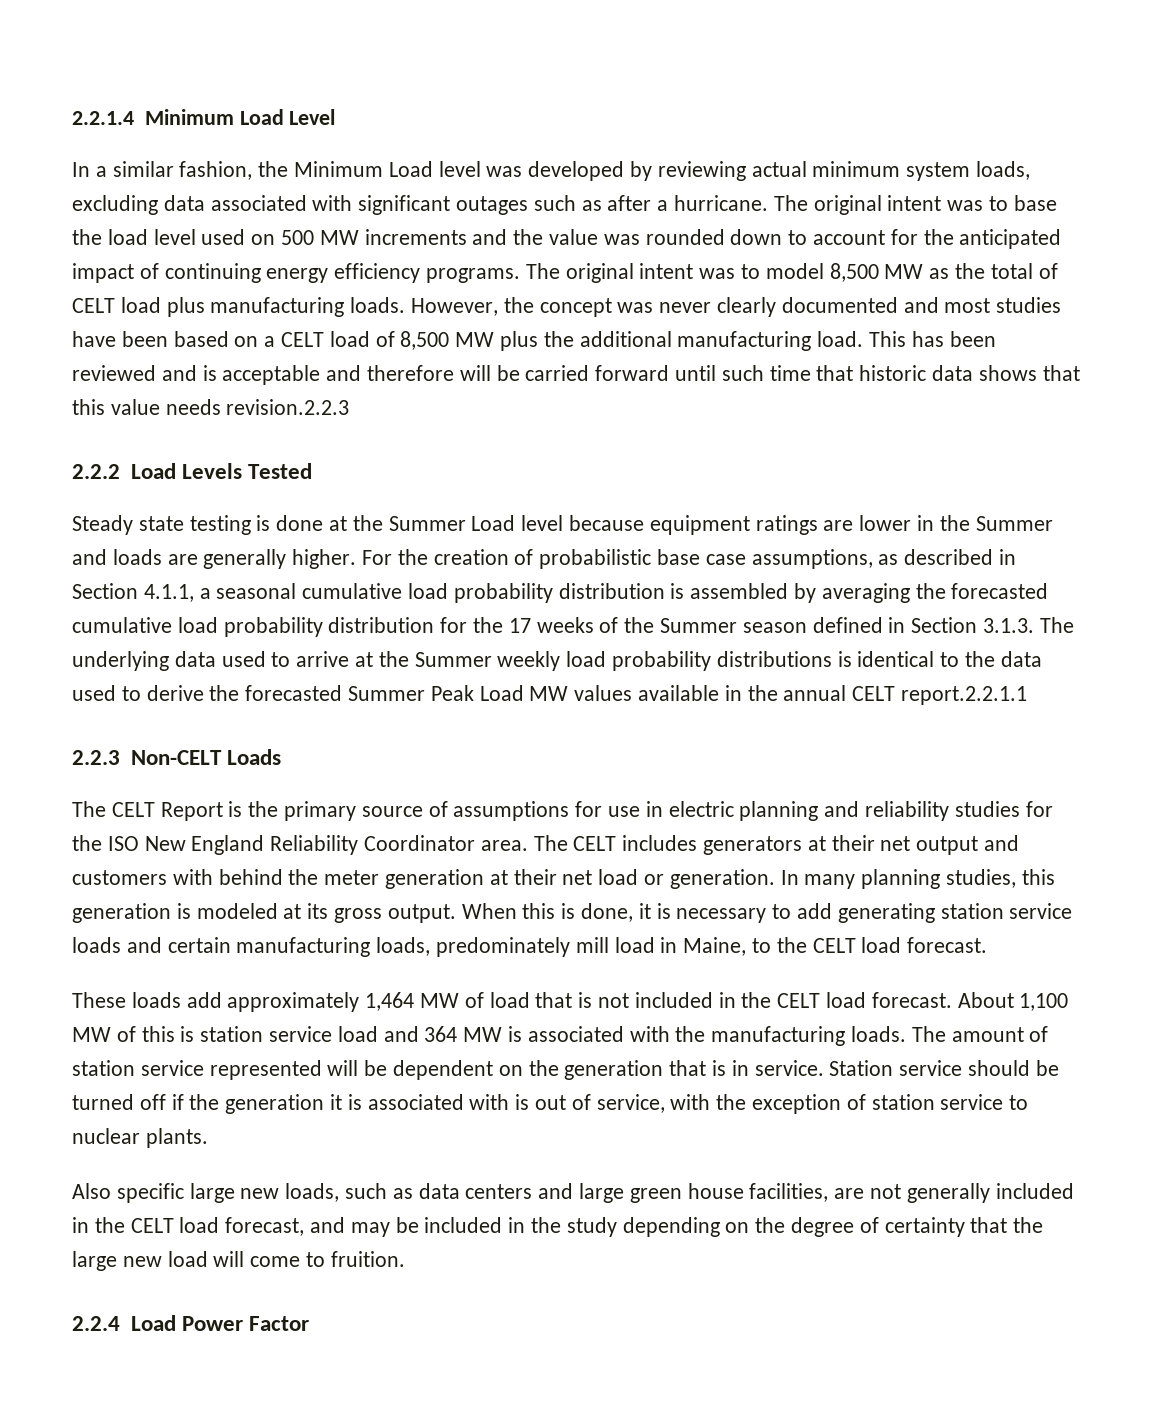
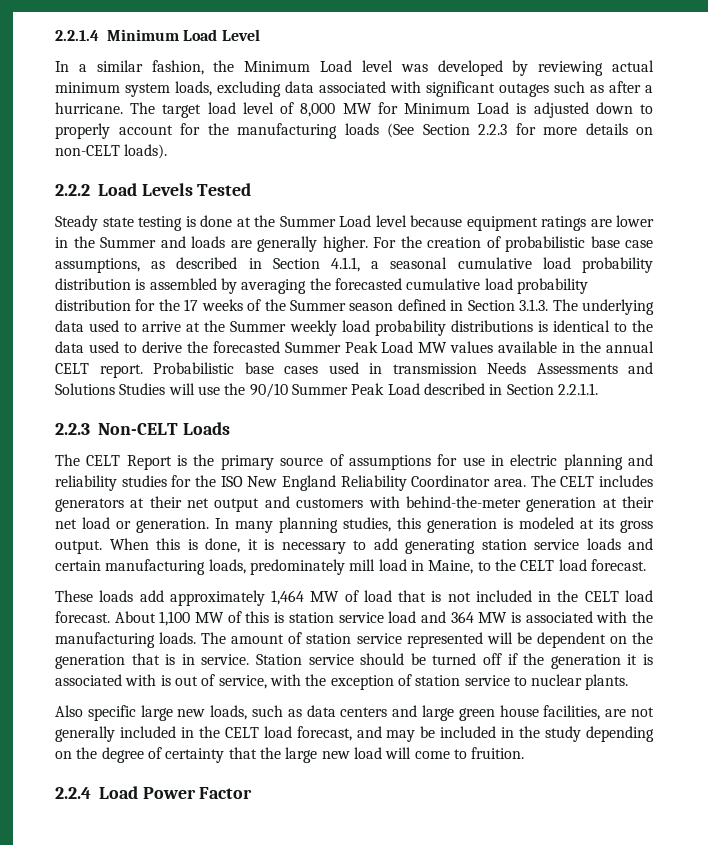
[813,195,1057,215] [72,229,725,245] original intent was to base the load level used on 500 MW increments and the value was rounded -> [162,102,589,118] target load level of 8,000 MW for Minimum Load is adjusted
(808, 237) none -> [55,123,110,139] properly
[959,229,1062,249] [72,263,1058,283] [72,297,1062,317] [72,331,996,351] [72,365,1080,385] [72,399,350,415] anticipated impact of continuing energy efficiency programs. The original intent was to model 8,500 MW as the total of CELT load plus manufacturing loads. However, the concept was never clearly documented and most studies have been based on a CELT load of 8,500 MW plus the additional manufacturing load. This has been reviewed and is acceptable and therefore will be carried forward until such time that historic data shows that this value needs revision.2.2.3 -> [237,123,653,139] [55,144,168,159] manufacturing loads (See Section 2.2.3 for more details on non-CELT loads).
[901,686,1028,705] report.2.2.1.1 -> [99,362,653,378] [55,383,598,398] report. Probabilistic base cases used in transmission Needs Assessments and Solutions Studies will use the 90/10 Summer Peak Load described in Section 2.2.1.1.
[218,869,380,885] behind the meter -> [405,496,521,508] behind-the-meter

